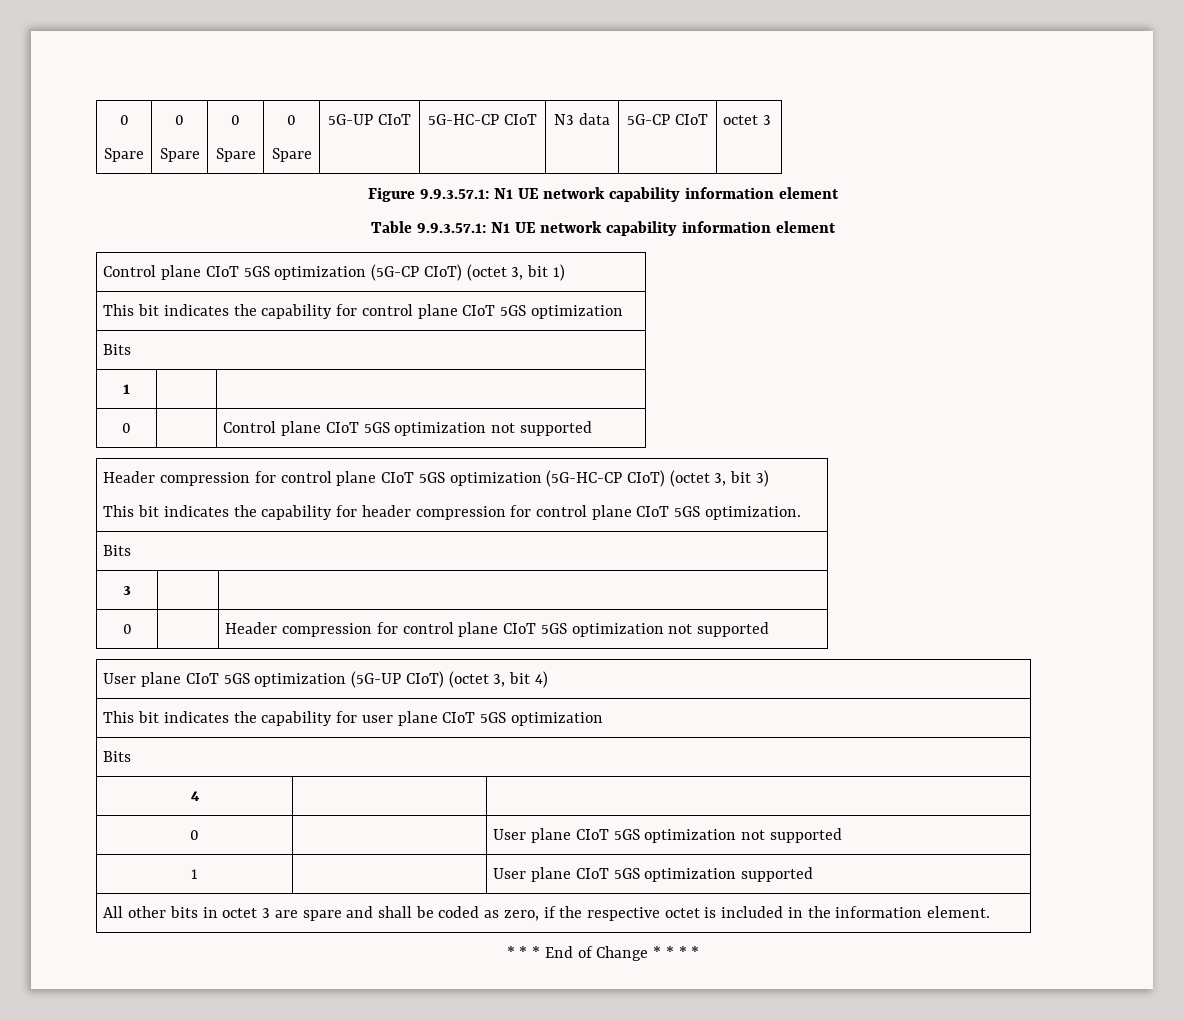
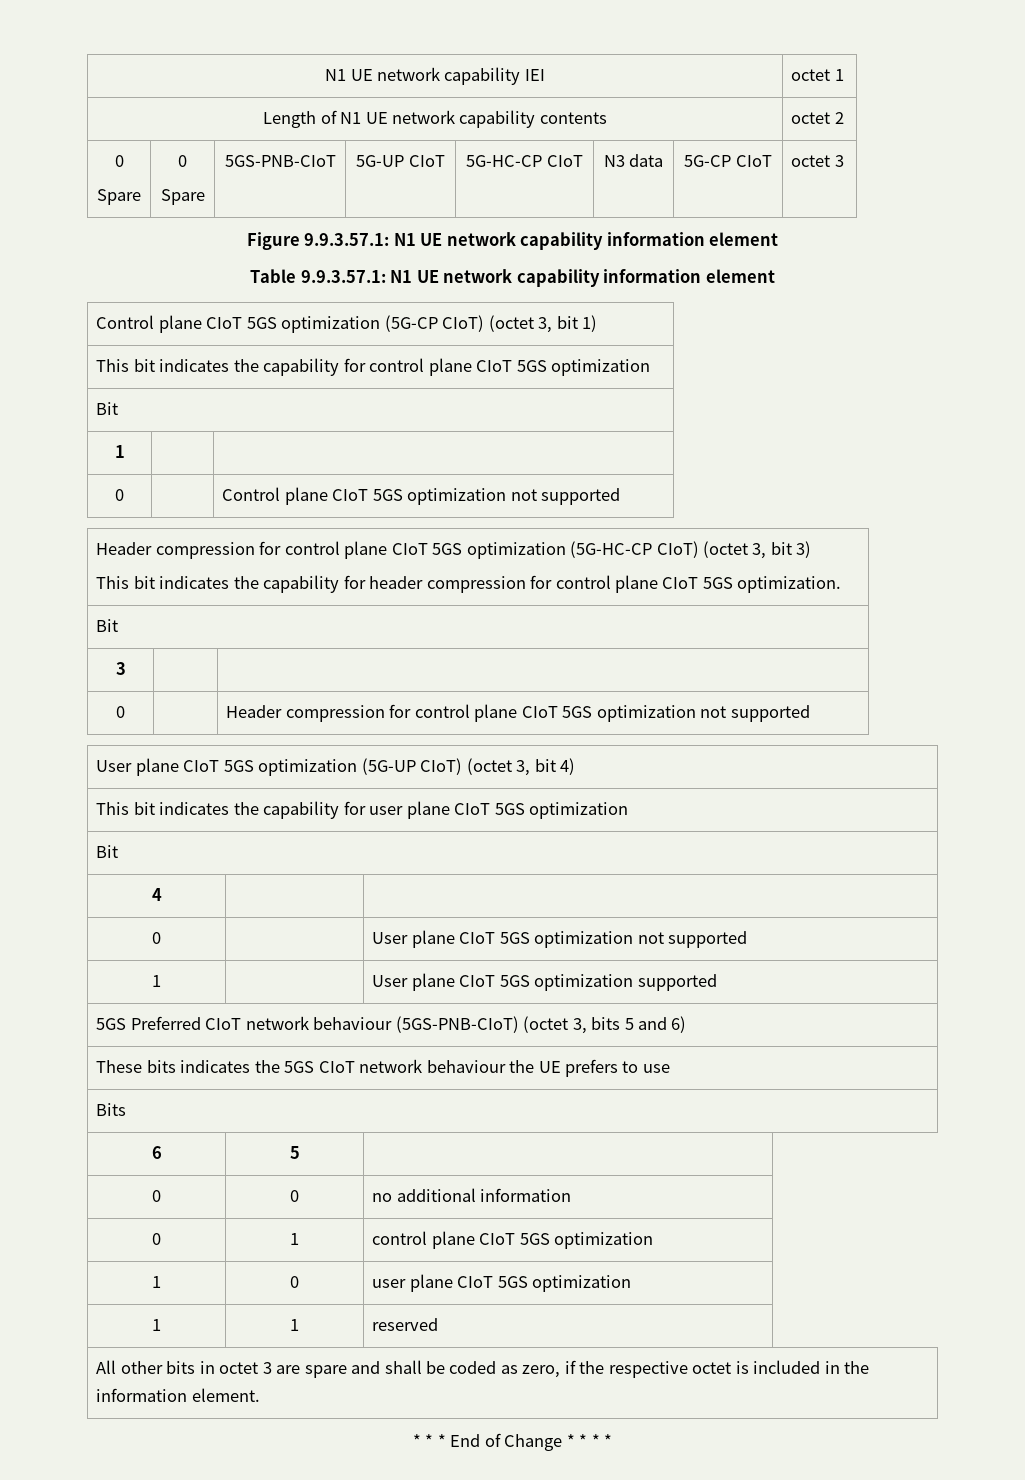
[119,115,129,125] [104,148,144,162] [175,115,184,125] [159,148,200,162] [231,115,240,125] [215,148,256,162] [287,115,296,125] [271,148,312,162] 0 // Spare | 0 // Spare | 0 // Spare | 0 // Spare -> [325,67,545,85] [791,69,844,81] [263,110,607,128] [791,112,844,124] [114,155,124,167] [97,189,141,205] [178,155,187,167] [160,189,205,205] [224,155,336,167] N1 UE network capability IEI | octet 1 // Length of N1 UE network capability contents | octet 2 // 0 // Spare | 0 // Spare | 5GS-PNB-CIoT
[103,344,132,355] Bits -> [96,402,119,415] Bit
[103,545,132,556] Bits -> [96,619,119,632] Bit
[103,751,132,762] Bits -> [96,845,119,858] Bit
(814, 874) none -> [96,1016,687,1034] [96,1059,670,1077] [96,1103,127,1116] [151,1146,162,1159] [289,1146,300,1159] [152,1190,161,1202] [290,1190,299,1202] [372,1188,572,1202] [152,1233,161,1245] [290,1233,299,1245] [372,1231,654,1249] [152,1276,161,1288] [290,1276,299,1288] [372,1274,632,1292] [152,1319,161,1331] [290,1319,299,1331] [372,1318,439,1331] // 5GS Preferred CIoT network behaviour (5GS-PNB-CIoT) (octet 3, bits 5 and 6) // These bits indicates the 5GS CIoT network behaviour the UE prefers to use // Bits // 6 | 5 | // 0 | 0 | no additional information // 0 | 1 | control plane CIoT 5GS optimization // 1 | 0 | user plane CIoT 5GS optimization // 1 | 1 | reserved

